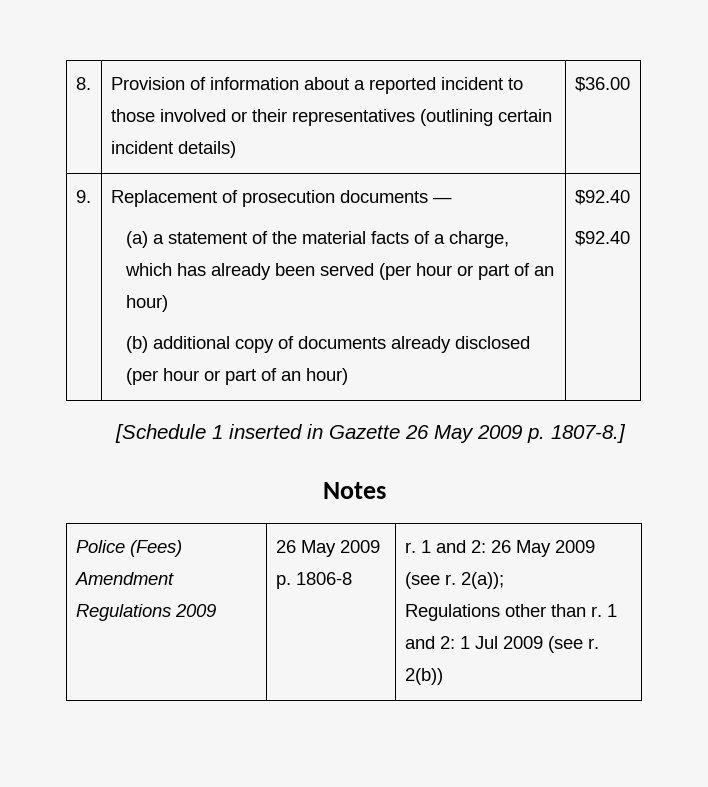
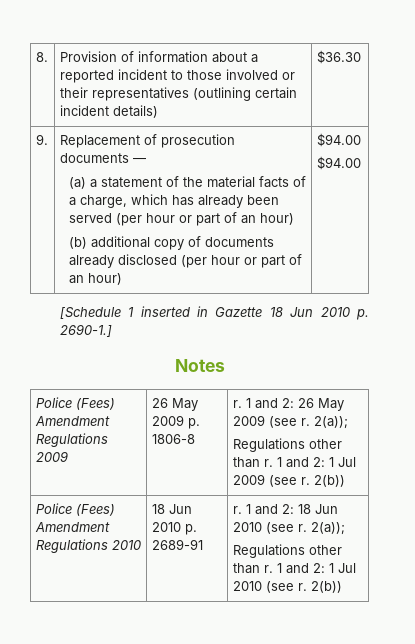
[574,77,630,92] $36.00 -> [316,50,361,64] $36.30
[574,190,630,205] [574,231,630,246] $92.40 // $92.40 -> [316,133,361,147] [316,156,361,170] $94.00 // $94.00
[405,424,627,443] 26 May 2009 p. 1807-8.] -> [269,307,370,320] [59,324,112,337] 18 Jun 2010 p. 2690-1.]
(443, 676) none -> [35,503,115,516] [34,522,110,532] [35,539,142,553] [151,504,192,514] [151,522,197,535] [151,539,203,550] [232,504,338,515] [232,522,345,535] [232,544,342,558] [232,563,356,574] [232,581,342,593] // Police (Fees) Amendment Regulations 2010 | 18 Jun 2010 p. 2689-91 | r. 1 and 2: 18 Jun 2010 (see r. 2(a)); // Regulations other than r. 1 and 2: 1 Jul 2010 (see r. 2(b))

